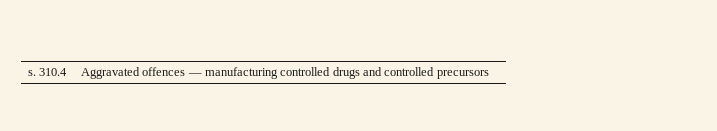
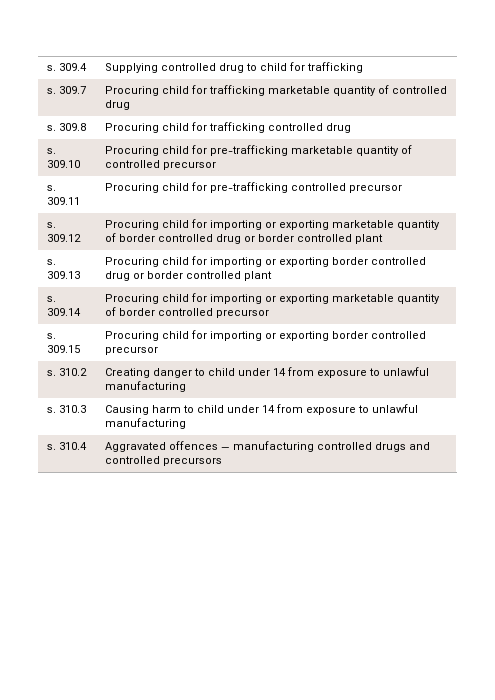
[27,70,36,76] s. -> [47,63,88,71] [105,62,364,73] [47,86,87,94] [105,85,448,96] [105,100,131,110] [47,123,87,131] [105,122,352,133] [47,148,57,154] [47,160,81,168] [105,145,413,156] [105,160,217,170] [47,185,57,191] [47,197,81,205] [105,182,403,193] [47,222,57,228] [47,234,82,242] [105,219,441,230] [105,233,384,244] [47,259,57,265] [47,271,81,279] [105,256,427,267] [105,271,273,281] [47,296,57,302] [47,308,82,316] [105,293,441,304] [105,307,270,318] [47,333,57,339] [47,345,81,353] [105,330,427,341] [105,347,159,355] [47,368,88,376] [105,367,430,378] [105,381,187,392] [47,405,87,413] [105,404,419,415] [105,418,187,429] [47,444,57,450] s. 309.4 | Supplying controlled drug to child for trafficking // s. 309.7 | Procuring child for trafficking marketable quantity of controlled drug // s. 309.8 | Procuring child for trafficking controlled drug // s. 309.10 | Procuring child for pre-trafficking marketable quantity of controlled precursor // s. 309.11 | Procuring child for pre-trafficking controlled precursor // s. 309.12 | Procuring child for importing or exporting marketable quantity of border controlled drug or border controlled plant // s. 309.13 | Procuring child for importing or exporting border controlled drug or border controlled plant // s. 309.14 | Procuring child for importing or exporting marketable quantity of border controlled precursor // s. 309.15 | Procuring child for importing or exporting border controlled precursor // s. 310.2 | Creating danger to child under 14 from exposure to unlawful manufacturing // s. 310.3 | Causing harm to child under 14 from exposure to unlawful manufacturing // s.

